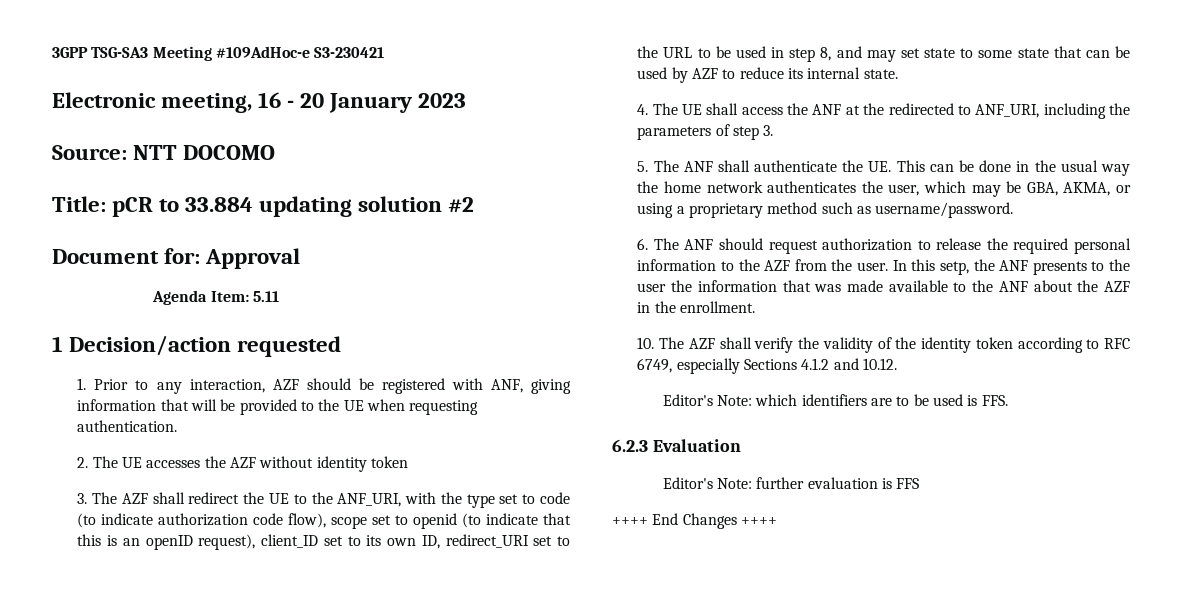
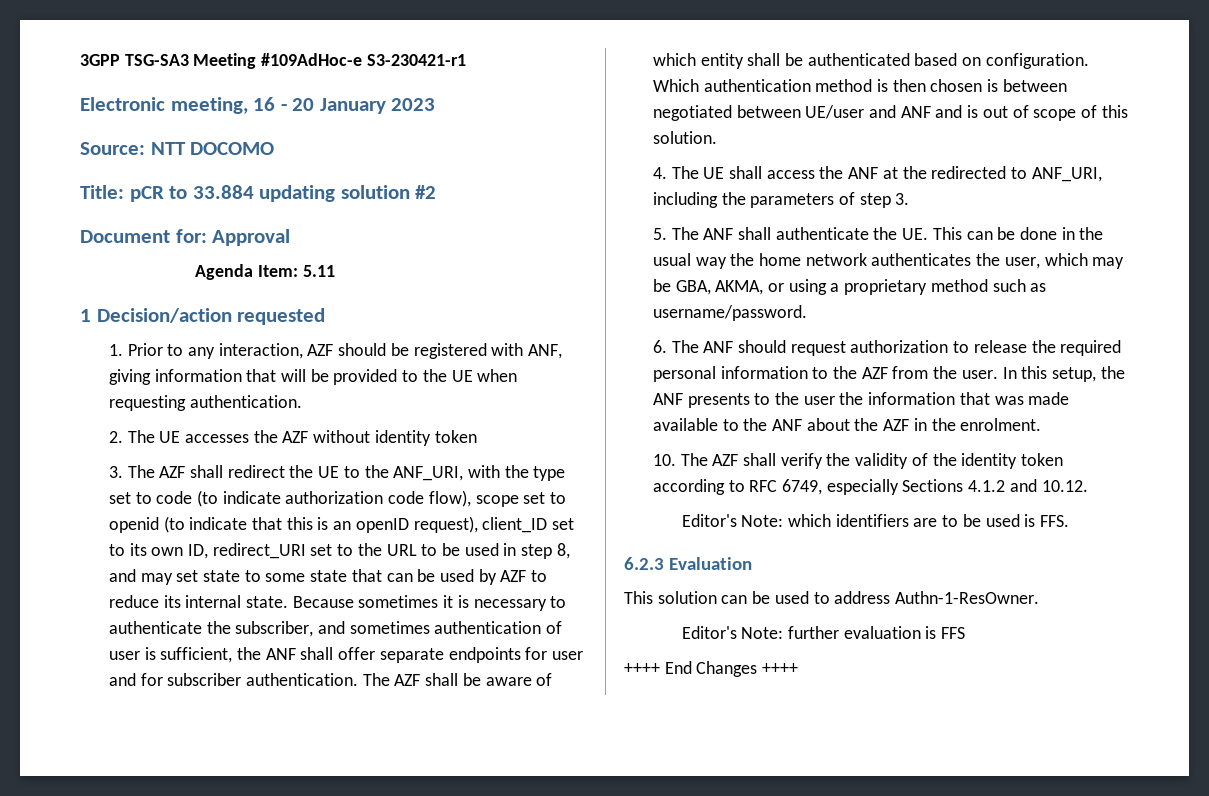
[314,47,385,58] S3-230421 -> [366,54,466,66] S3-230421-r1
(898, 74) none -> [292,595,567,611] [108,621,563,637] [108,647,584,663] [108,673,553,686] [652,53,1089,69] [652,79,1067,92] [652,105,1128,121] [652,131,717,144] Because sometimes it is necessary to authenticate the subscriber, and sometimes authentication of user is sufficient, the ANF shall offer separate endpoints for user and for subscriber authentication. The AZF shall be aware of which entity shall be authenticated based on configuration. Which authentication method is then chosen is between negotiated between UE/user and ANF and is out of scope of this solution.
[939,261,969,275] setp, -> [1052,367,1097,382] setup,
[679,301,755,313] enrollment. -> [960,418,1042,431] enrolment.
(741, 445) none -> [624,591,1040,604] // This solution can be used to address Authn-1-ResOwner.

